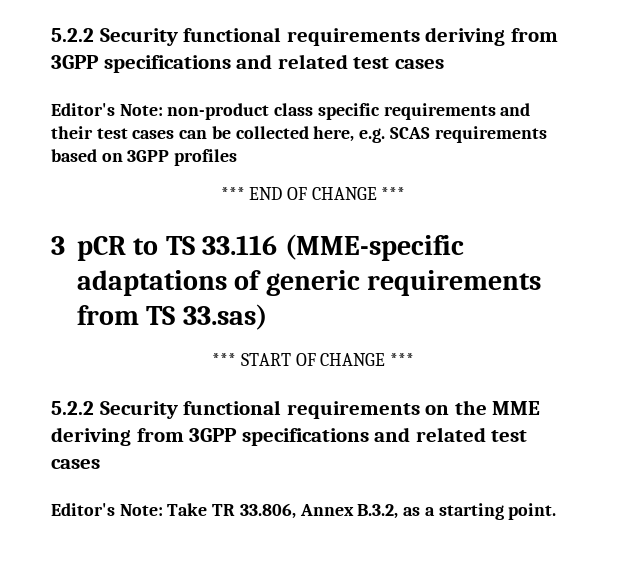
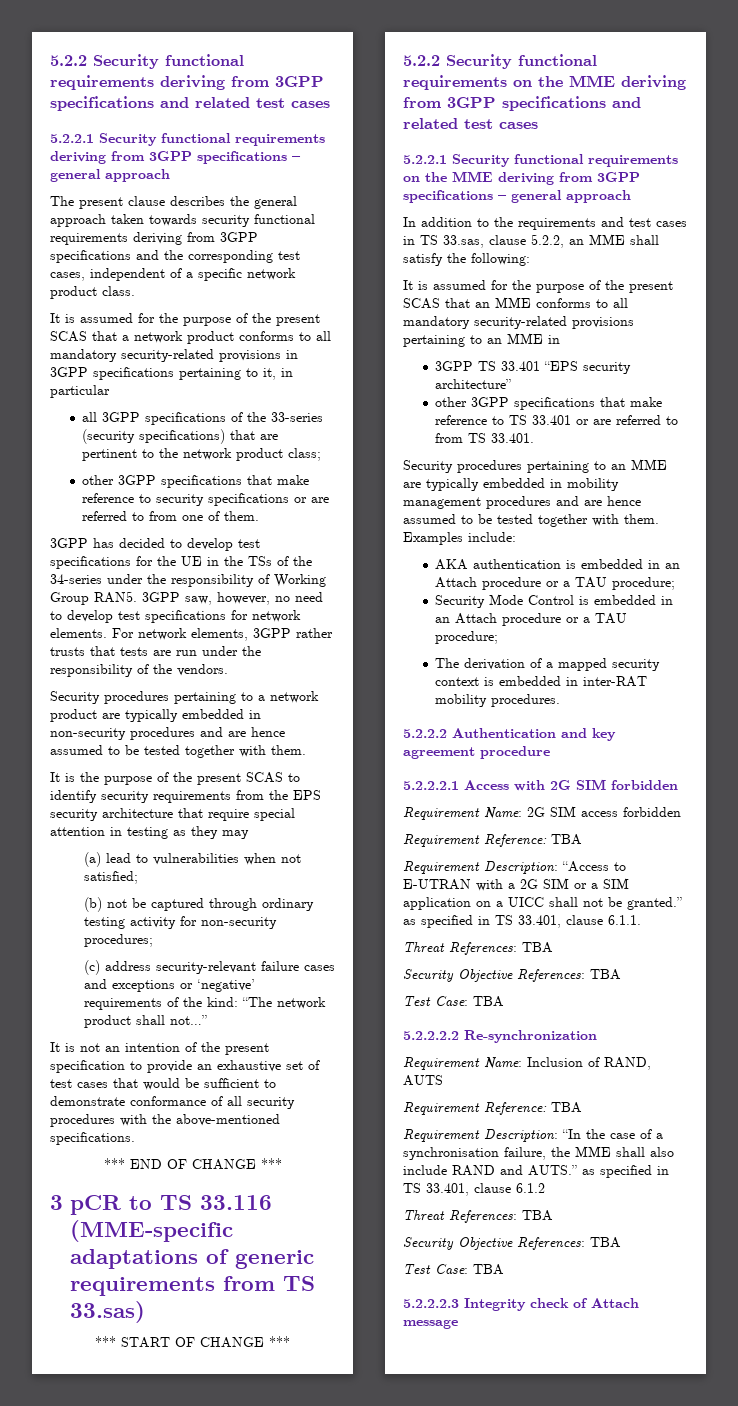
[51,103,531,120] [51,126,547,143] [51,149,238,166] Editor's Note: non-product class specific requirements and their test cases can be collected here, e.g. SCAS requirements based on 3GPP profiles -> [50,133,325,146] [50,151,301,164] [50,169,170,182] [50,196,297,209] [50,214,315,227] [50,232,258,245] [50,250,300,263] [50,268,296,281] [50,286,135,299] [50,313,320,326] [50,331,331,344] [50,349,298,362] [50,367,293,380] [50,385,110,398] [82,412,324,425] [82,429,279,444] [82,448,322,461] [82,475,310,488] [82,493,330,506] [82,511,260,521] [50,538,260,551] [50,556,312,569] [50,574,326,587] [50,591,323,605] [50,610,301,623] [50,628,333,641] [50,646,261,656] [50,664,228,677] [50,691,319,704] [50,709,261,722] [50,727,285,740] [50,745,306,758] [50,772,300,785] [50,790,321,803] [50,808,295,821] [50,826,249,839] [83,852,301,867] [83,871,138,884] [83,897,314,912] [83,916,277,929] [83,934,153,947] [83,960,335,975] [83,979,255,992] [83,997,326,1010] [83,1015,207,1028] [50,1042,269,1055] [50,1060,320,1073] [50,1078,276,1090] [50,1096,295,1109] [50,1114,280,1127] [50,1132,135,1145] 5.2.2.1 Security functional requirements deriving from 3GPP specifications – general approach // The present clause describes the general approach taken towards security functional requirements deriving from 3GPP specifications and the corresponding test cases, independent of a specific network product class. // It is assumed for the purpose of the present SCAS that a network product conforms to all mandatory security-related provisions in 3GPP specifications pertaining to it, in particular // all 3GPP specifications of the 33-series (security specifications) that are pertinent to the network product class; // other 3GPP specifications that make reference to security specifications or are referred to from one of them. // 3GPP has decided to develop test specifications for the UE in the TSs of the 34-series under the responsibility of Working Group RAN5. 3GPP saw, however, no need to develop test specifications for network elements. For network elements, 3GPP rather trusts that tests are run under the responsibility of the vendors. // Security procedures pertaining to a network product are typically embedded in non-security procedures and are hence assumed to be tested together with them. // It is the purpose of the present SCAS to identify security requirements from the EPS security architecture that require special attention in testing as they may // (a) lead to vulnerabilities when not satisfied; // (b) not be captured through ordinary testing activity for non-security procedures; // (c) address security-relevant failure cases and exceptions or ‘negative’ requirements of the kind: “The network product shall not…” // It is not an intention of the present specification to provide an exhaustive set of test cases that would be sufficient to demonstrate conformance of all security procedures with the above-mentioned specifications.
[51,503,557,520] Editor's Note: Take TR 33.806, Annex B.3.2, as a starting point. -> [403,154,678,167] [403,171,640,185] [403,190,631,203] [403,217,687,230] [403,234,659,248] [403,253,530,266] [403,280,673,293] [403,297,628,309] [403,316,634,329] [403,333,560,347] [435,361,632,374] [435,379,512,389] [435,397,663,410] [435,415,679,425] [435,433,535,443] [403,459,667,473] [403,478,619,491] [403,496,641,509] [403,514,659,527] [403,532,516,545] [435,559,681,570] [435,577,676,590] [435,594,674,608] [435,613,628,626] [435,631,499,644] [435,658,661,671] [435,676,648,687] [435,694,561,707] [403,728,616,741] [403,746,550,759] [403,779,678,791] [403,806,681,820] [403,834,582,847] [403,861,626,874] [403,878,629,891] [403,897,682,910] [403,915,641,928] [403,942,553,955] [403,969,621,982] [403,996,504,1007] [403,1030,597,1043] [403,1057,651,1070] [403,1075,443,1086] [403,1102,582,1115] [403,1129,663,1142] [403,1146,674,1160] [403,1165,669,1178] [403,1183,545,1196] [403,1210,553,1223] [403,1237,621,1250] [403,1264,504,1275] [403,1298,639,1311] [403,1319,458,1329] 5.2.2.1 Security functional requirements on the MME deriving from 3GPP specifications – general approach // In addition to the requirements and test cases in TS 33.sas, clause 5.2.2, an MME shall satisfy the following: // It is assumed for the purpose of the present SCAS that an MME conforms to all mandatory security-related provisions pertaining to an MME in // 3GPP TS 33.401 “EPS security architecture” // other 3GPP specifications that make reference to TS 33.401 or are referred to from TS 33.401. // Security procedures pertaining to an MME are typically embedded in mobility management procedures and are hence assumed to be tested together with them. Examples include: // AKA authentication is embedded in an Attach procedure or a TAU procedure; // Security Mode Control is embedded in an Attach procedure or a TAU procedure; // The derivation of a mapped security context is embedded in inter-RAT mobility procedures. // 5.2.2.2 Authentication and key agreement procedure // 5.2.2.2.1 Access with 2G SIM forbidden // Requirement Name: 2G SIM access forbidden // Requirement Reference: TBA // Requirement Description: “Access to E-UTRAN with a 2G SIM or a SIM application on a UICC shall not be granted.” as specified in TS 33.401, clause 6.1.1. // Threat References: TBA // Security Objective References: TBA // Test Case: TBA // 5.2.2.2.2 Re-synchronization // Requirement Name: Inclusion of RAND, AUTS // Requirement Reference: TBA // Requirement Description: “In the case of a synchronisation failure, the MME shall also include RAND and AUTS.” as specified in TS 33.401, clause 6.1.2 // Threat References: TBA // Security Objective References: TBA // Test Case: TBA // 5.2.2.2.3 Integrity check of Attach message

